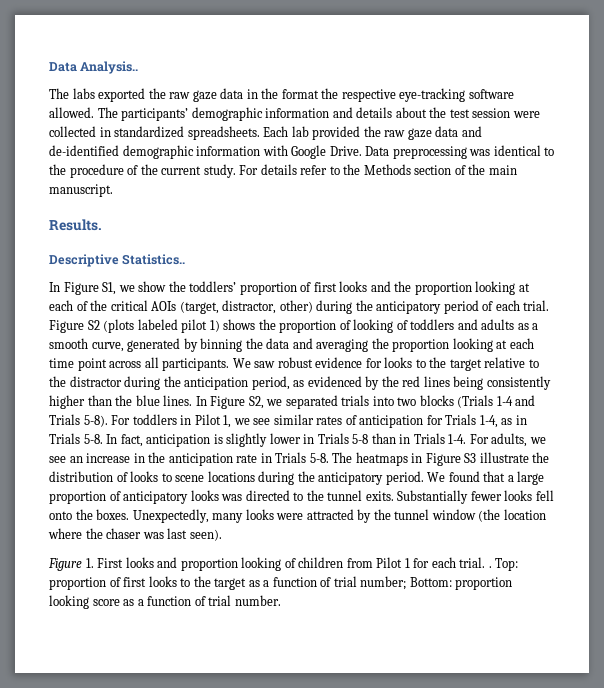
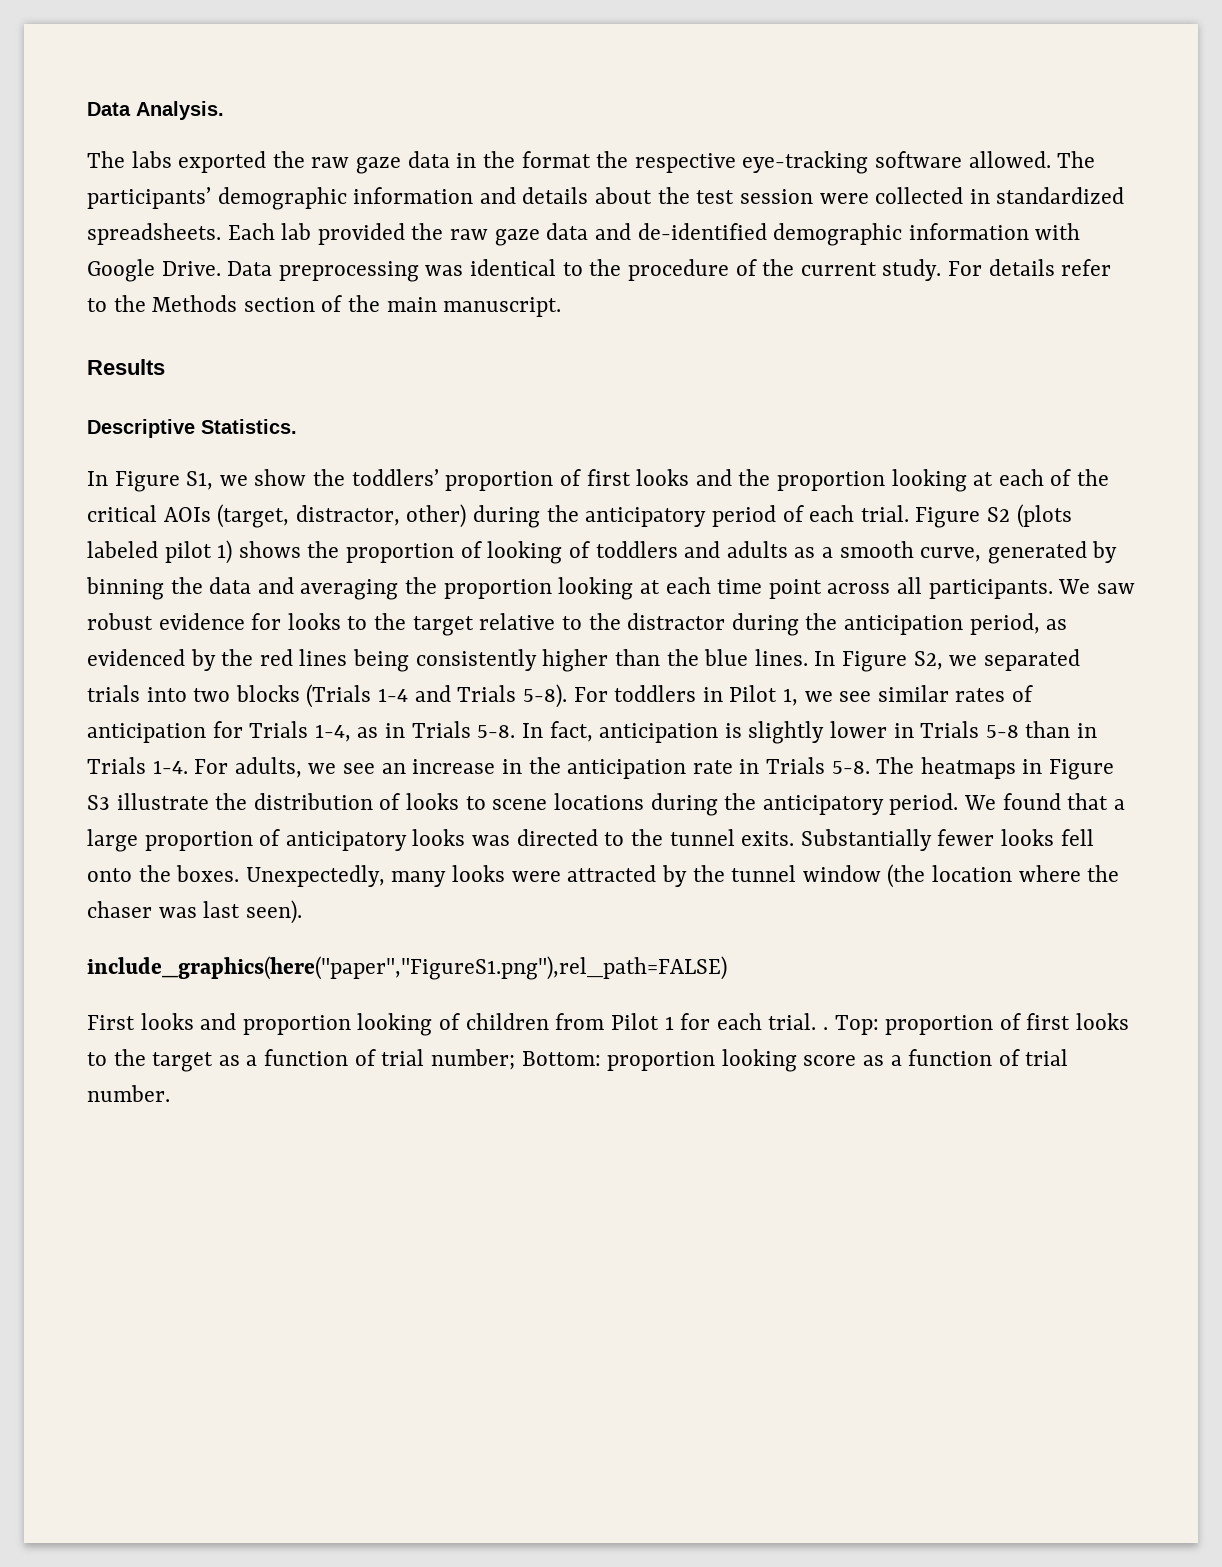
[49,61,139,74] Data Analysis.. -> [87,101,224,120] Data Analysis.
[49,219,102,231] Results. -> [87,359,165,375] Results
[122,254,186,265] Statistics.. -> [201,419,297,434] Statistics.
[48,558,94,571] Figure 1. -> [87,956,727,980] include_graphics(here("paper","FigureS1.png"),rel_path=FALSE) //

